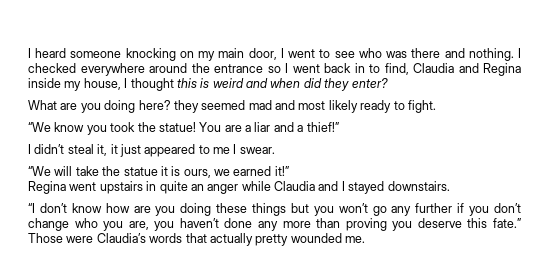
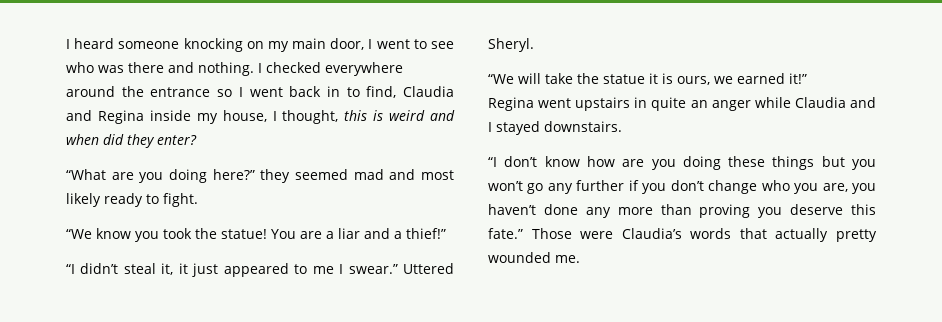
[130,78,174,91] thought -> [282,110,339,124] thought,
[28,100,171,113] What are you doing here? -> [66,169,255,183] “What are you doing here?”
[28,144,31,154] I -> [66,264,75,274] “I
[239,147,275,154] swear. -> [348,263,454,274] [488,38,534,52] swear.” Uttered Sheryl.

